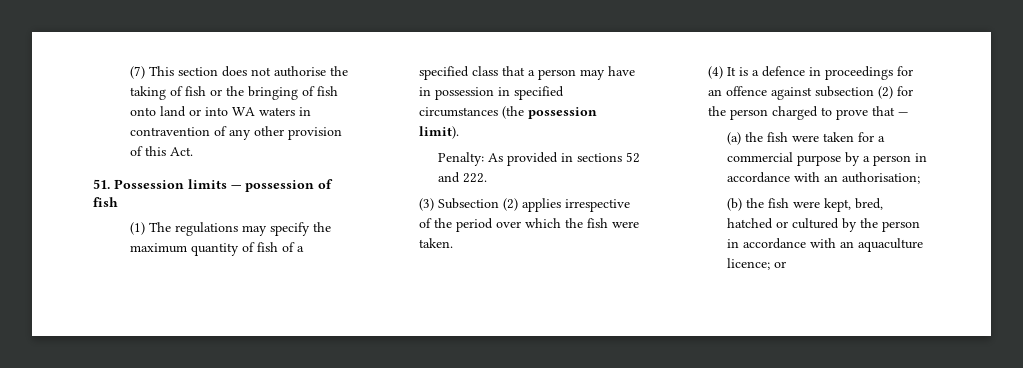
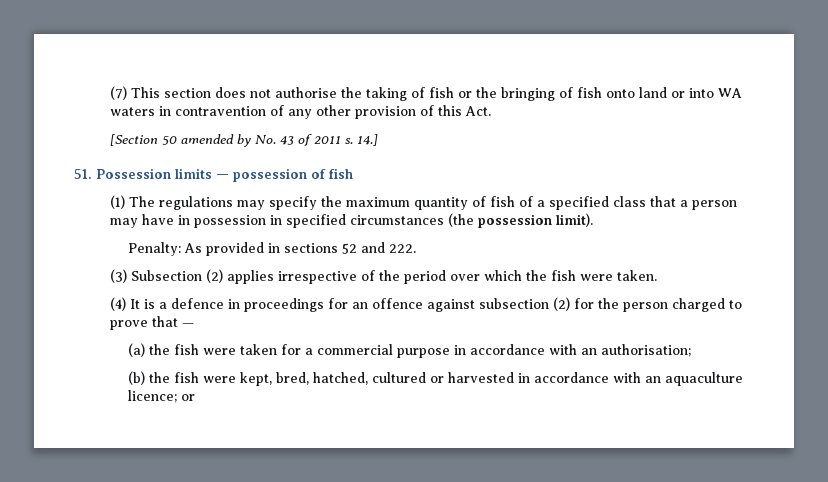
(194, 151) none -> [109,134,378,147] // [Section 50 amended by No. 43 of 2011 s. 14.]
[845,152,912,166] by a person -> (450, 353) none
[727,218,921,232] hatched or cultured by the person -> [312,372,514,385] hatched, cultured or harvested

